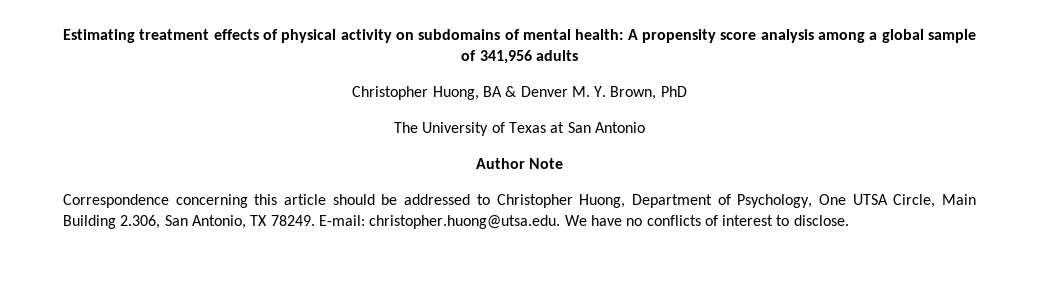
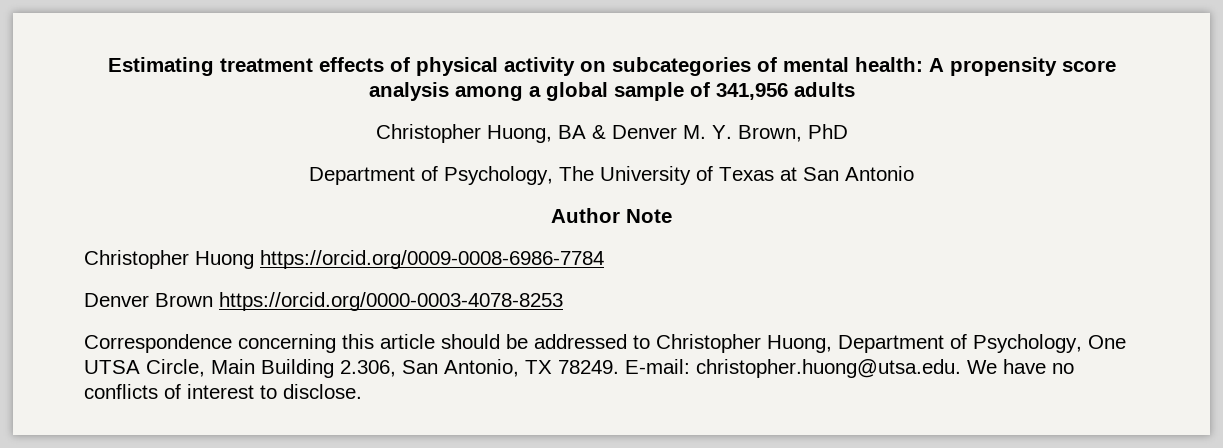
[418,29,501,40] subdomains -> [611,57,751,76] subcategories
(687, 91) none -> [309,166,553,185] Department of Psychology,
(564, 163) none -> [84,250,604,269] [84,292,563,311] // Christopher Huong https://orcid.org/0009-0008-6986-7784 // Denver Brown https://orcid.org/0000-0003-4078-8253

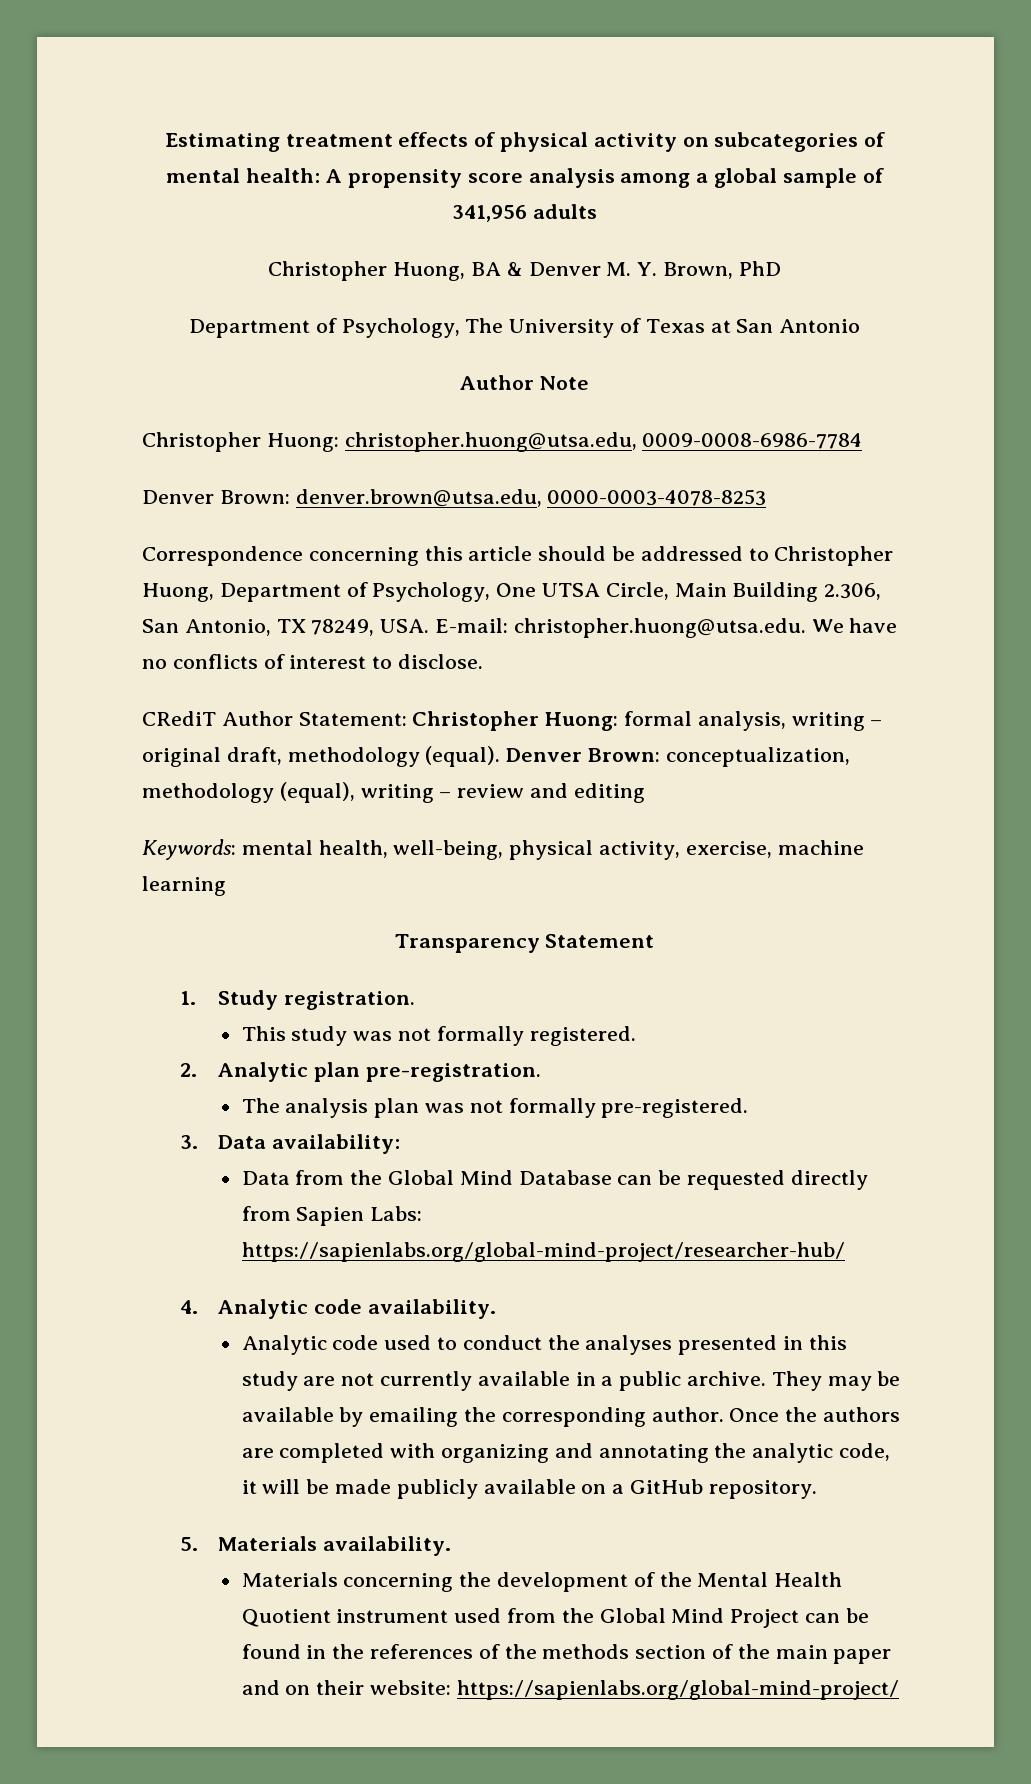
[195,250,604,269] [84,292,563,311] Huong https://orcid.org/0009-0008-6986-7784 // Denver Brown https://orcid.org/0000-0003-4078-8253 -> [266,432,863,452] [142,489,767,507] Huong: christopher.huong@utsa.edu, 0009-0008-6986-7784 // Denver Brown: denver.brown@utsa.edu, 0000-0003-4078-8253
[558,360,619,374] 78249. -> [311,619,430,636] 78249, USA.
(362, 391) none -> [142,711,883,731] [142,746,850,767] [142,782,645,803] [142,839,864,860] [142,876,226,896] [394,934,655,953] [179,990,415,1010] [241,1026,636,1046] [179,1062,541,1082] [241,1098,749,1118] [179,1134,400,1154] [241,1170,868,1190] [241,1206,423,1226] [241,1242,845,1262] [179,1299,496,1319] [241,1335,847,1355] [241,1371,901,1391] [241,1407,900,1427] [241,1443,891,1463] [241,1479,817,1499] [179,1536,451,1556] [241,1572,843,1592] [241,1608,869,1628] [241,1644,892,1664] [241,1680,899,1700] // CRediT Author Statement: Christopher Huong: formal analysis, writing – original draft, methodology (equal). Denver Brown: conceptualization, methodology (equal), writing – review and editing // Keywords: mental health, well-being, physical activity, exercise, machine learning // Transparency Statement // 1. Study registration. // This study was not formally registered. // 2. Analytic plan pre-registration. // The analysis plan was not formally pre-registered. // 3. Data availability: // Data from the Global Mind Database can be requested directly from Sapien Labs: https://sapienlabs.org/global-mind-project/researcher-hub/ // 4. Analytic code availability. // Analytic code used to conduct the analyses presented in this study are not currently available in a public archive. They may be available by emailing the corresponding author. Once the authors are completed with organizing and annotating the analytic code, it will be made publicly available on a GitHub repository. // 5. Materials availability. // Materials concerning the development of the Mental Health Quotient instrument used from the Global Mind Project can be found in the references of the methods section of the main paper and on their website: https://sapienlabs.org/global-mind-project/

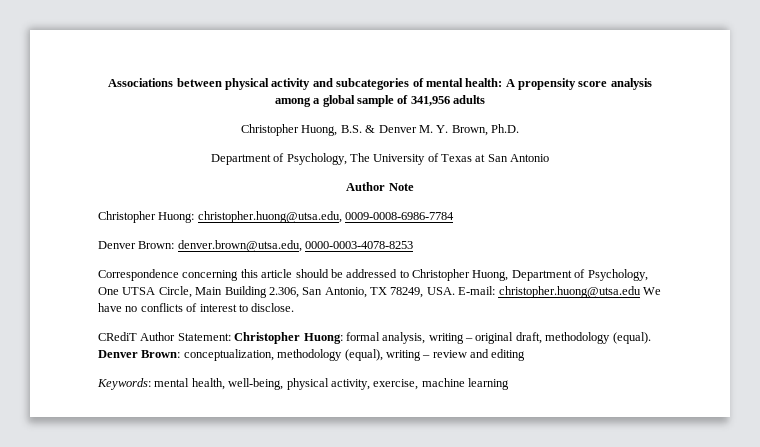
[164,132,496,152] Estimating treatment effects of -> [108,78,222,87] Associations between
[682,137,709,147] on -> [312,78,333,87] and
[470,262,501,276] BA -> [340,125,362,133] B.S.
[738,261,781,276] PhD -> [491,124,519,133] Ph.D.
[513,618,806,638] christopher.huong@utsa.edu. -> [498,286,641,298] christopher.huong@utsa.edu
[394,934,655,953] [179,990,415,1010] [241,1026,636,1046] [179,1062,541,1082] [241,1098,749,1118] [179,1134,400,1154] [241,1170,868,1190] [241,1206,423,1226] [241,1242,845,1262] [179,1299,496,1319] [241,1335,847,1355] [241,1371,901,1391] [241,1407,900,1427] [241,1443,891,1463] [241,1479,817,1499] [179,1536,451,1556] [241,1572,843,1592] [241,1608,869,1628] [241,1644,892,1664] [241,1680,899,1700] // Transparency Statement // 1. Study registration. // This study was not formally registered. // 2. Analytic plan pre-registration. // The analysis plan was not formally pre-registered. // 3. Data availability: // Data from the Global Mind Database can be requested directly from Sapien Labs: https://sapienlabs.org/global-mind-project/researcher-hub/ // 4. Analytic code availability. // Analytic code used to conduct the analyses presented in this study are not currently available in a public archive. They may be available by emailing the corresponding author. Once the authors are completed with organizing and annotating the analytic code, it will be made publicly available on a GitHub repository. // 5. Materials availability. // Materials concerning the development of the Mental Health Quotient instrument used from the Global Mind Project can be found in the references of the methods section of the main paper and on their website: https://sapienlabs.org/global-mind-project/ -> (509, 384) none

